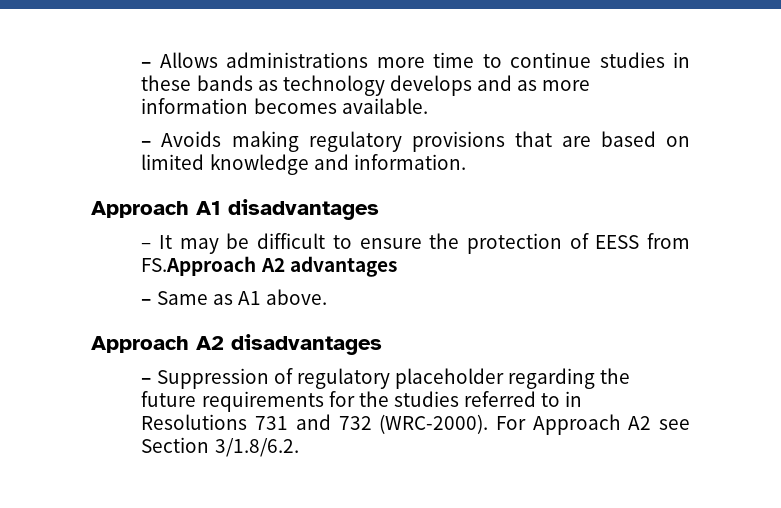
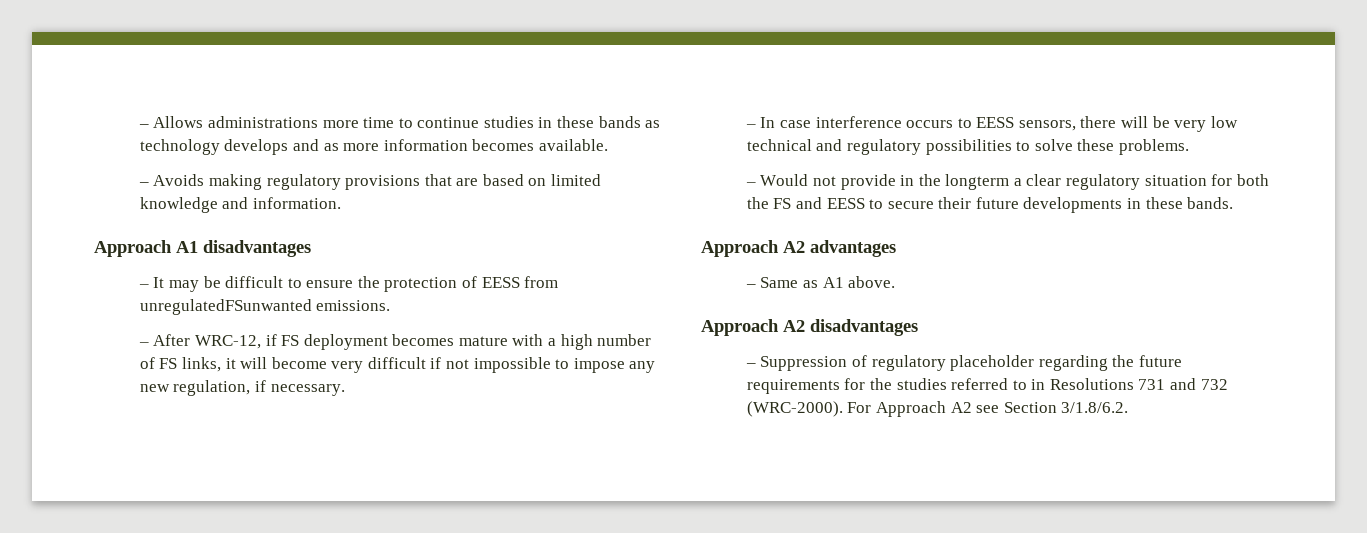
[141,256,257,276] FS.Approach -> [139,299,391,315] [138,334,652,350] [139,357,656,373] [139,380,345,396] [745,116,1238,132] [746,139,1189,155] [745,174,1269,190] [746,197,1234,213] [701,240,779,257] unregulatedFSunwanted emissions. // – After WRC-12, if FS deployment becomes mature with a high number of FS links, it will become very difficult if not impossible to impose any new regulation, if necessary. // – In case interference occurs to EESS sensors, there will be very low technical and regulatory possibilities to solve these problems. // – Would not provide in the longterm a clear regulatory situation for both the FS and EESS to secure their future developments in these bands. // Approach

